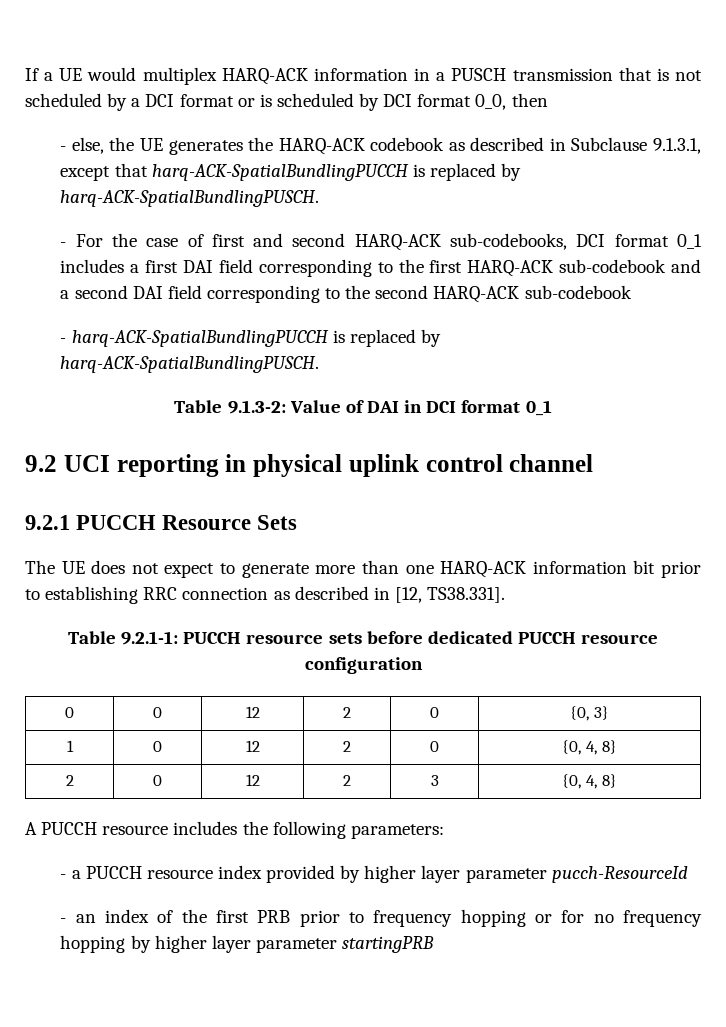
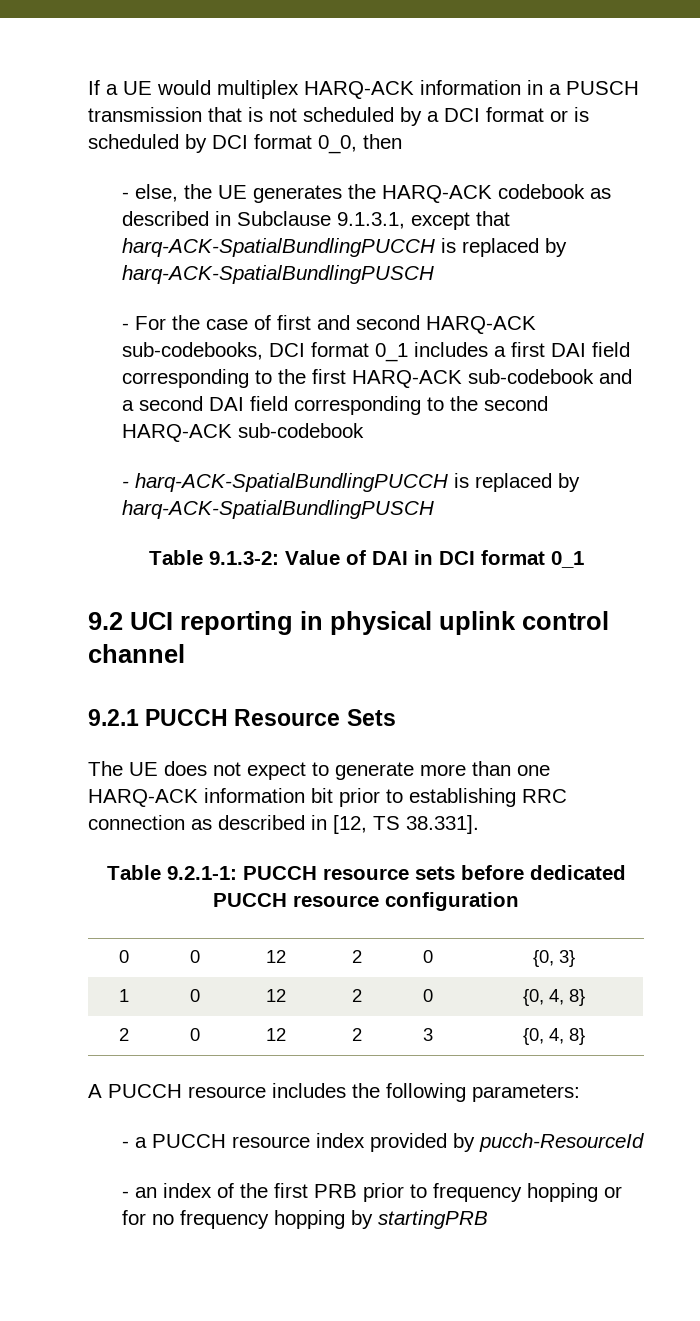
[60,190,320,207] harq-ACK-SpatialBundlingPUSCH. -> [121,265,434,284] harq-ACK-SpatialBundlingPUSCH
[60,356,320,373] harq-ACK-SpatialBundlingPUSCH. -> [121,500,434,519] harq-ACK-SpatialBundlingPUSCH
[427,587,506,603] TS38.331]. -> [373,815,479,834] TS 38.331].
[364,865,547,883] higher layer parameter -> (475, 1142) none
[154,935,337,953] higher layer parameter -> (373, 1219) none

